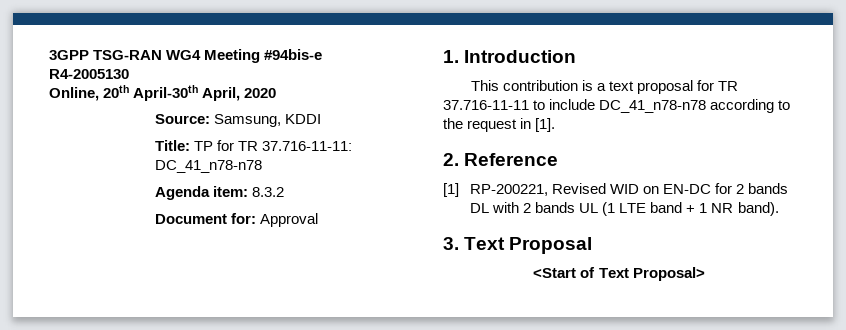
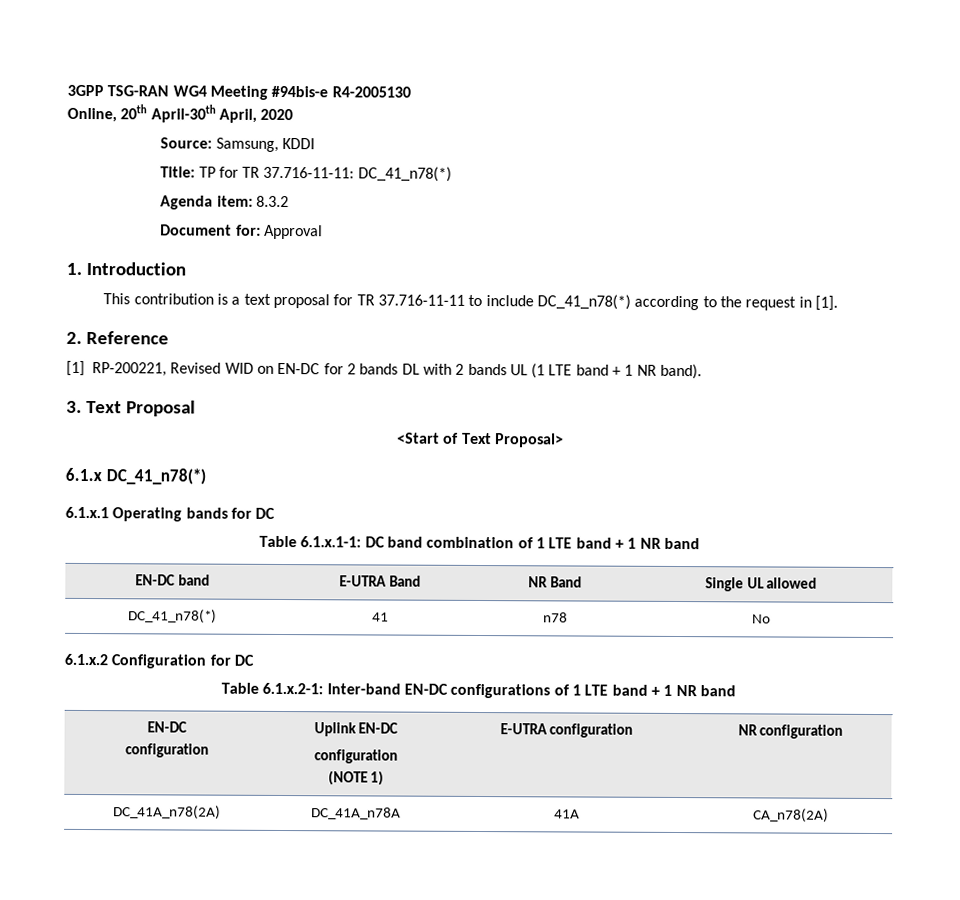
[154,160,262,173] DC_41_n78-n78 -> [357,166,452,182] DC_41_n78(*)
[599,100,707,113] DC_41_n78-n78 -> [536,294,631,310] DC_41_n78(*)
(705, 274) none -> [65,467,206,485] [65,506,276,522] [259,535,700,550] [135,574,210,586] [339,575,421,587] [528,576,582,588] [704,577,818,592] [128,609,217,624] [371,612,389,622] [542,612,568,623] [751,614,771,624] [64,653,254,669] [221,682,736,699] [146,721,187,733] [124,743,209,758] [313,722,399,737] [314,749,398,764] [327,770,385,786] [499,723,634,738] [737,724,844,739] [112,805,221,820] [311,807,401,820] [553,809,580,819] [752,808,829,823] // 6.1.x DC_41_n78(*) // 6.1.x.1 Operating bands for DC // Table 6.1.x.1-1: DC band combination of 1 LTE band + 1 NR band // EN-DC band | E-UTRA Band | NR Band | Single UL allowed // DC_41_n78(*) | 41 | n78 | No // 6.1.x.2 Configuration for DC // Table 6.1.x.2-1: Inter-band EN-DC configurations of 1 LTE band + 1 NR band // EN-DC // configuration | Uplink EN-DC // configuration // (NOTE 1) | E-UTRA configuration | NR configuration // DC_41A_n78(2A) | DC_41A_n78A | 41A | CA_n78(2A)

